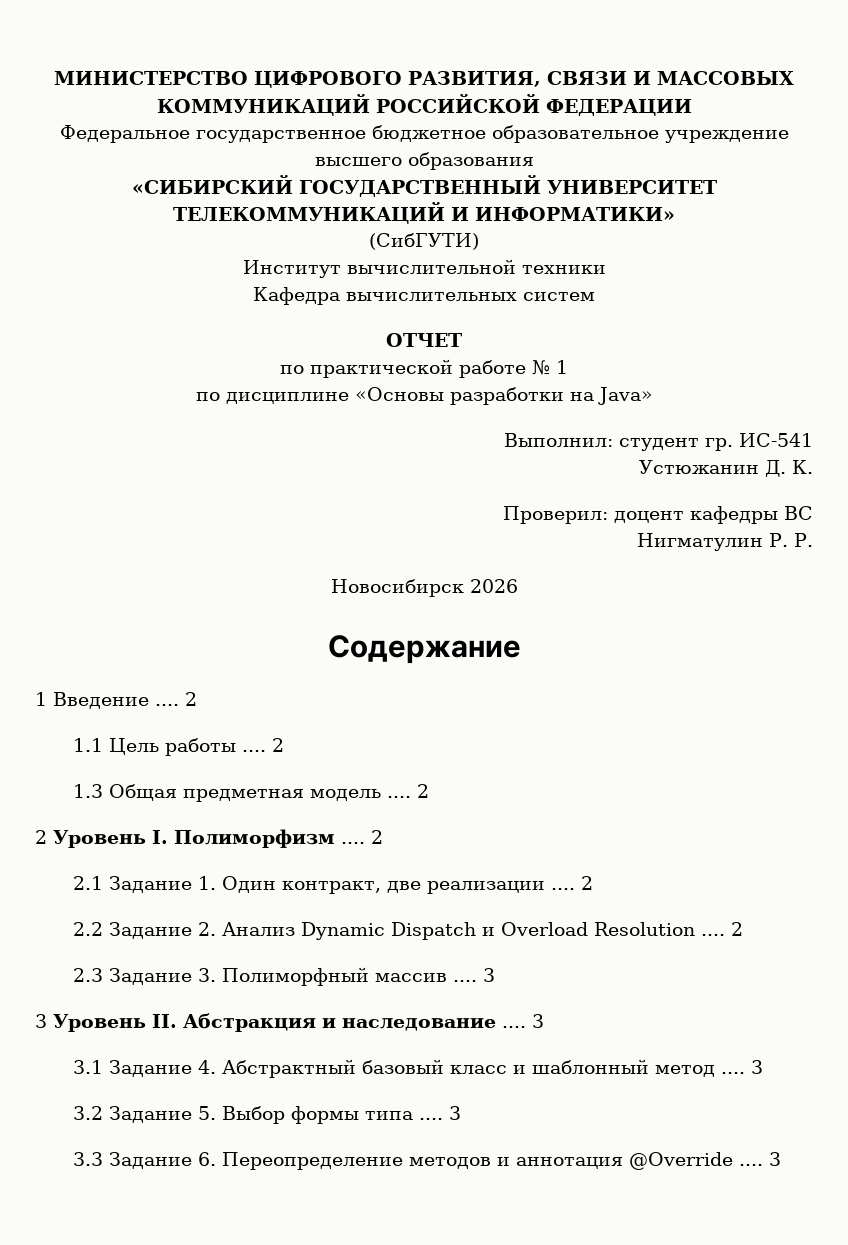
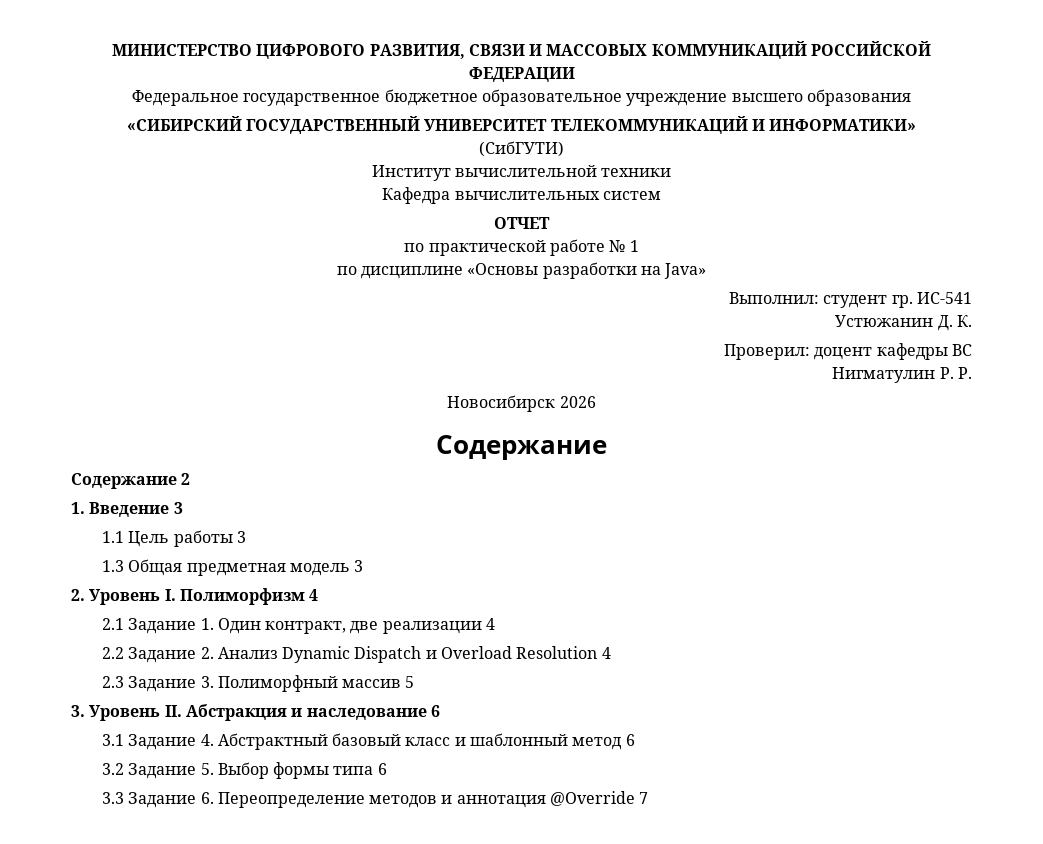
[35,692,197,709] 1 Введение .... 2 -> [71,473,191,489] [71,502,183,517] Содержание 2 // 1. Введение 3
[241,738,284,752] .... 2 -> [236,531,246,543] 3
[386,784,429,798] [35,830,47,844] .... 2 // 2 -> [354,560,364,572] [71,589,85,601] 3 // 2.
[341,830,383,844] .... 2 -> [309,589,319,601] 4
[550,876,593,890] .... 2 -> [486,618,496,630] 4
[700,922,743,936] .... 2 -> [601,647,611,659] 4
[452,968,495,982] [35,1014,47,1028] .... 3 // 3 -> [405,676,415,688] [71,705,85,717] 5 // 3.
[502,1014,544,1028] .... 3 -> [430,705,440,717] 6
[720,1060,763,1074] .... 3 -> [625,734,635,746] 6
[418,1106,461,1120] .... 3 -> [377,763,387,775] 6
[738,1152,781,1166] .... 3 -> [639,792,649,804] 7

